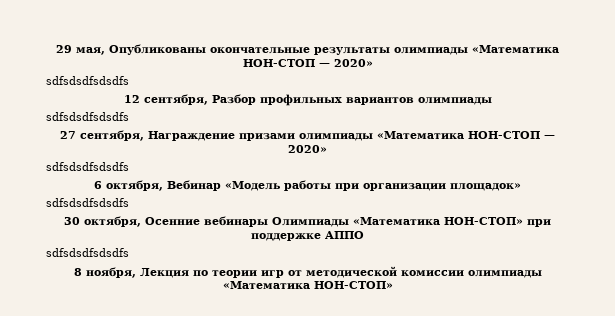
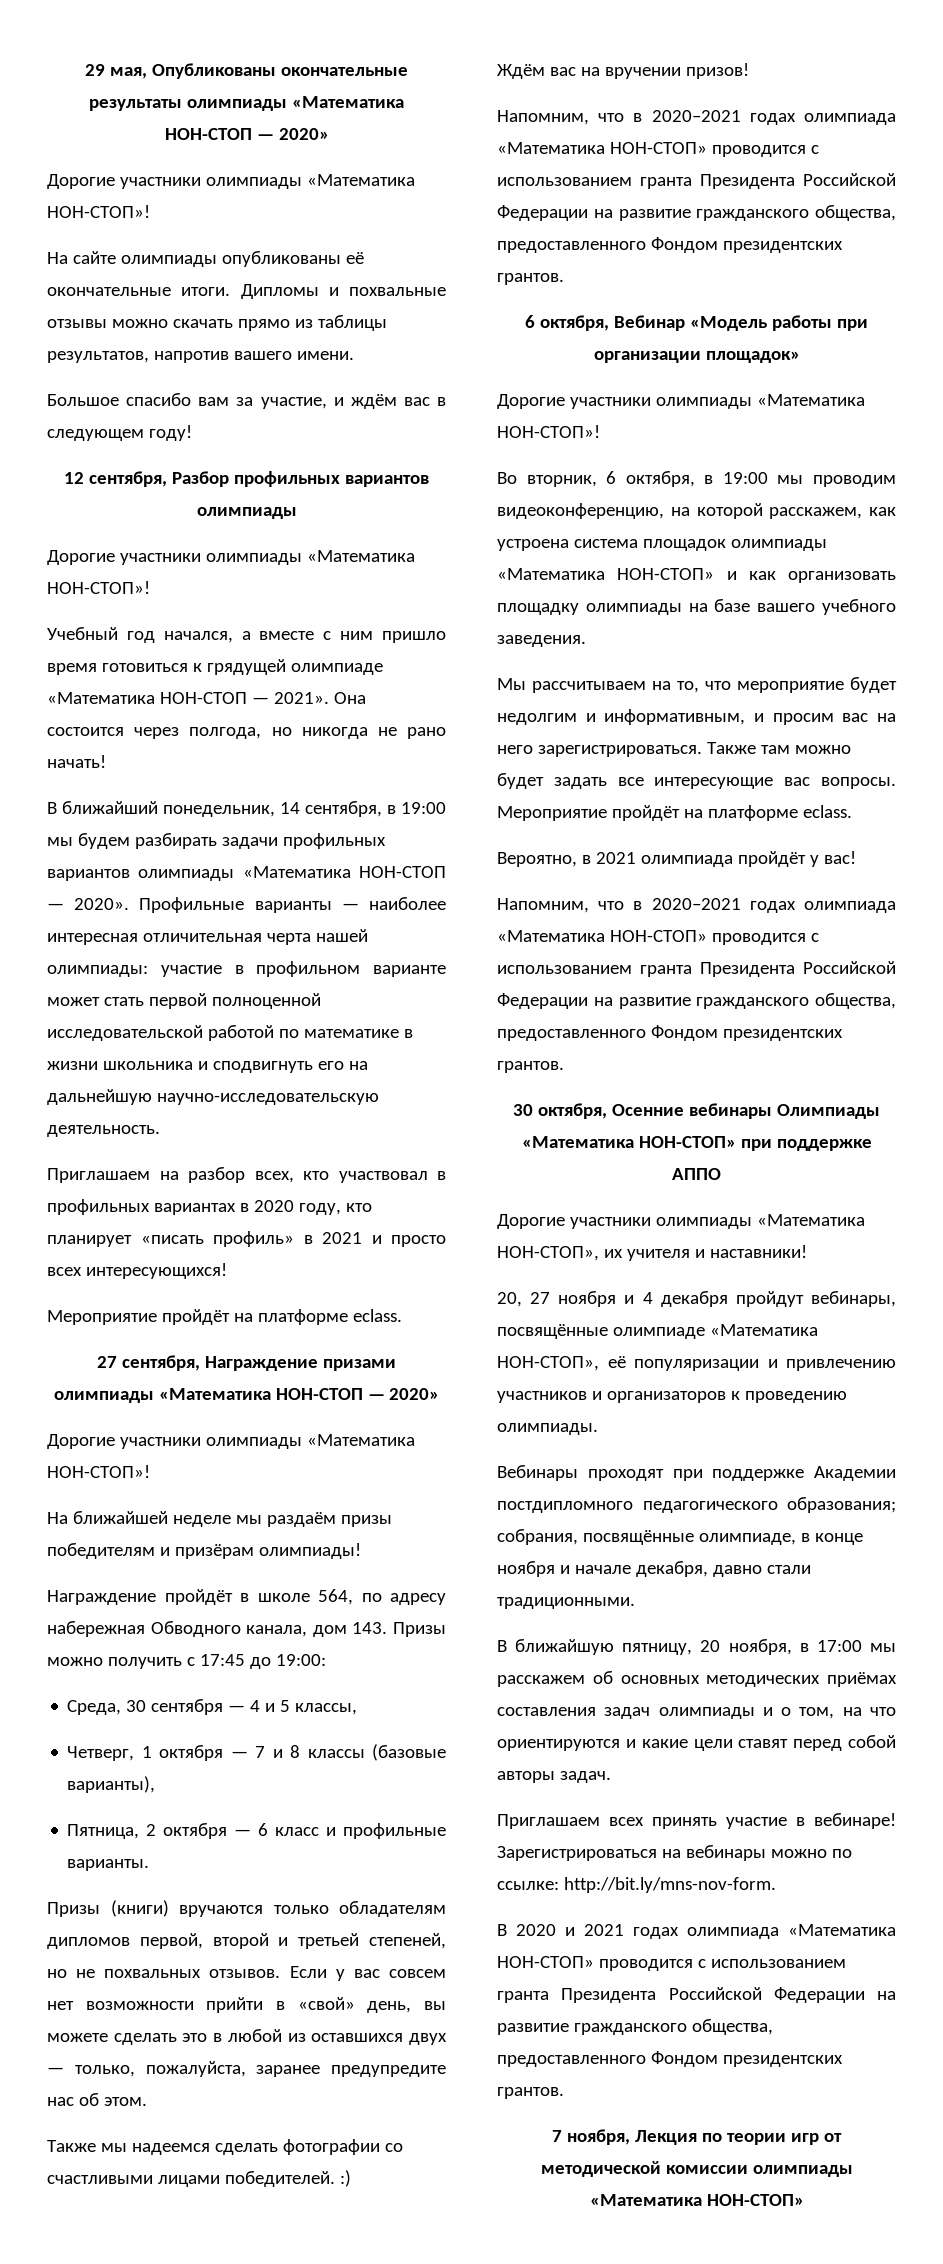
[46,76,129,85] sdfsdsdfsdsdfs -> [47,174,415,189] [47,205,150,218] [47,251,364,267] [47,284,446,299] [47,315,387,331] [47,351,354,363] [47,393,446,409] [47,425,192,441] Дорогие участники олимпиады «Математика НОН-СТОП»! // На сайте олимпиады опубликованы её окончательные итоги. Дипломы и похвальные отзывы можно скачать прямо из таблицы результатов, напротив вашего имени. // Большое спасибо вам за участие, и ждём вас в следующем году!
[46,112,129,121] sdfsdsdfsdsdfs -> [47,550,415,565] [47,581,150,594] [47,627,446,643] [47,659,383,675] [47,692,366,704] [47,727,446,739] [47,755,106,768] [47,801,446,817] [47,833,386,849] [47,866,446,881] [47,897,446,913] [47,929,368,945] [47,961,446,977] [47,993,321,1009] [47,1025,413,1041] [47,1061,368,1073] [47,1089,379,1105] [47,1125,160,1137] [47,1167,446,1183] [47,1199,372,1215] [47,1231,446,1247] [47,1263,227,1279] [47,1309,402,1325] Дорогие участники олимпиады «Математика НОН-СТОП»! // Учебный год начался, а вместе с ним пришло время готовиться к грядущей олимпиаде «Математика НОН-СТОП — 2021». Она состоится через полгода, но никогда не рано начать! // В ближайший понедельник, 14 сентября, в 19:00 мы будем разбирать задачи профильных вариантов олимпиады «Математика НОН-СТОП — 2020». Профильные варианты — наиболее интересная отличительная черта нашей олимпиады: участие в профильном варианте может стать первой полноценной исследовательской работой по математике в жизни школьника и сподвигнуть его на дальнейшую научно-исследовательскую деятельность. // Приглашаем на разбор всех, кто участвовал в профильных вариантах в 2020 году, кто планирует «писать профиль» в 2021 и просто всех интересующихся! // Мероприятие пройдёт на платформе eclass.
[46,162,129,171] sdfsdsdfsdsdfs -> [47,1434,415,1449] [47,1465,150,1478] [47,1511,392,1527] [47,1543,361,1559] [47,1589,446,1605] [47,1621,447,1637] [47,1654,326,1669] [67,1699,358,1715] [67,1744,446,1761] [67,1776,156,1793] [67,1823,446,1839] [67,1859,150,1871] [47,1900,446,1917] [47,1933,446,1949] [47,1966,446,1981] [47,1997,446,2013] [47,2029,448,2045] [47,2061,446,2077] [47,2093,147,2106] [47,2139,403,2155] [47,2170,351,2187] [497,63,749,79] [497,110,896,125] [497,142,819,157] [497,173,896,189] [497,205,896,221] [497,237,843,253] [497,273,564,285] Дорогие участники олимпиады «Математика НОН-СТОП»! // На ближайшей неделе мы раздаём призы победителям и призёрам олимпиады! // Награждение пройдёт в школе 564, по адресу набережная Обводного канала, дом 143. Призы можно получить с 17:45 до 19:00: // Среда, 30 сентября — 4 и 5 классы, // Четверг, 1 октября — 7 и 8 классы (базовые варианты), // Пятница, 2 октября — 6 класс и профильные варианты. // Призы (книги) вручаются только обладателям дипломов первой, второй и третьей степеней, но не похвальных отзывов. Если у вас совсем нет возможности прийти в «свой» день, вы можете сделать это в любой из оставшихся двух — только, пожалуйста, заранее предупредите нас об этом. // Также мы надеемся сделать фотографии со счастливыми лицами победителей. :) // Ждём вас на вручении призов! // Напомним, что в 2020–2021 годах олимпиада «Математика НОН-СТОП» проводится с использованием гранта Президента Российской Федерации на развитие гражданского общества, предоставленного Фондом президентских грантов.
[46,198,129,207] sdfsdsdfsdsdfs -> [497,394,865,409] [497,425,600,438] [497,471,896,487] [497,503,896,519] [497,539,827,551] [497,568,896,583] [497,599,896,615] [497,635,586,647] [497,677,897,693] [497,709,896,725] [497,742,851,757] [497,773,896,789] [497,805,852,821] [497,851,856,867] [497,898,896,913] [497,930,819,945] [497,961,896,977] [497,993,896,1009] [497,1025,843,1041] [497,1061,564,1073] Дорогие участники олимпиады «Математика НОН-СТОП»! // Во вторник, 6 октября, в 19:00 мы проводим видеоконференцию, на которой расскажем, как устроена система площадок олимпиады «Математика НОН-СТОП» и как организовать площадку олимпиады на базе вашего учебного заведения. // Мы рассчитываем на то, что мероприятие будет недолгим и информативным, и просим вас на него зарегистрироваться. Также там можно будет задать все интересующие вас вопросы. Мероприятие пройдёт на платформе eclass. // Вероятно, в 2021 олимпиада пройдёт у вас! // Напомним, что в 2020–2021 годах олимпиада «Математика НОН-СТОП» проводится с использованием гранта Президента Российской Федерации на развитие гражданского общества, предоставленного Фондом президентских грантов.
[46,248,129,257] [73,268,82,276] sdfsdsdfsdsdfs // 8 -> [497,1214,865,1229] [497,1245,807,1261] [497,1291,896,1307] [497,1324,818,1339] [497,1356,896,1371] [497,1391,847,1403] [497,1423,598,1435] [497,1465,896,1481] [497,1497,896,1513] [497,1529,863,1545] [497,1561,811,1577] [497,1597,635,1609] [497,1639,896,1655] [497,1671,897,1687] [497,1707,896,1719] [497,1735,896,1751] [497,1771,611,1783] [497,1813,896,1829] [497,1845,852,1861] [497,1877,776,1893] [497,1924,896,1939] [497,1956,846,1971] [497,1987,896,2003] [497,2019,773,2035] [497,2051,843,2067] [497,2087,564,2099] [552,2130,563,2142] Дорогие участники олимпиады «Математика НОН-СТОП», их учителя и наставники! // 20, 27 ноября и 4 декабря пройдут вебинары, посвящённые олимпиаде «Математика НОН-СТОП», её популяризации и привлечению участников и организаторов к проведению олимпиады. // Вебинары проходят при поддержке Академии постдипломного педагогического образования; собрания, посвящённые олимпиаде, в конце ноября и начале декабря, давно стали традиционными. // В ближайшую пятницу, 20 ноября, в 17:00 мы расскажем об основных методических приёмах составления задач олимпиады и о том, на что ориентируются и какие цели ставят перед собой авторы задач. // Приглашаем всех принять участие в вебинаре! Зарегистрироваться на вебинары можно по ссылке: http://bit.ly/mns-nov-form. // В 2020 и 2021 годах олимпиада «Математика НОН-СТОП» проводится с использованием гранта Президента Российской Федерации на развитие гражданского общества, предоставленного Фондом президентских грантов. // 7

